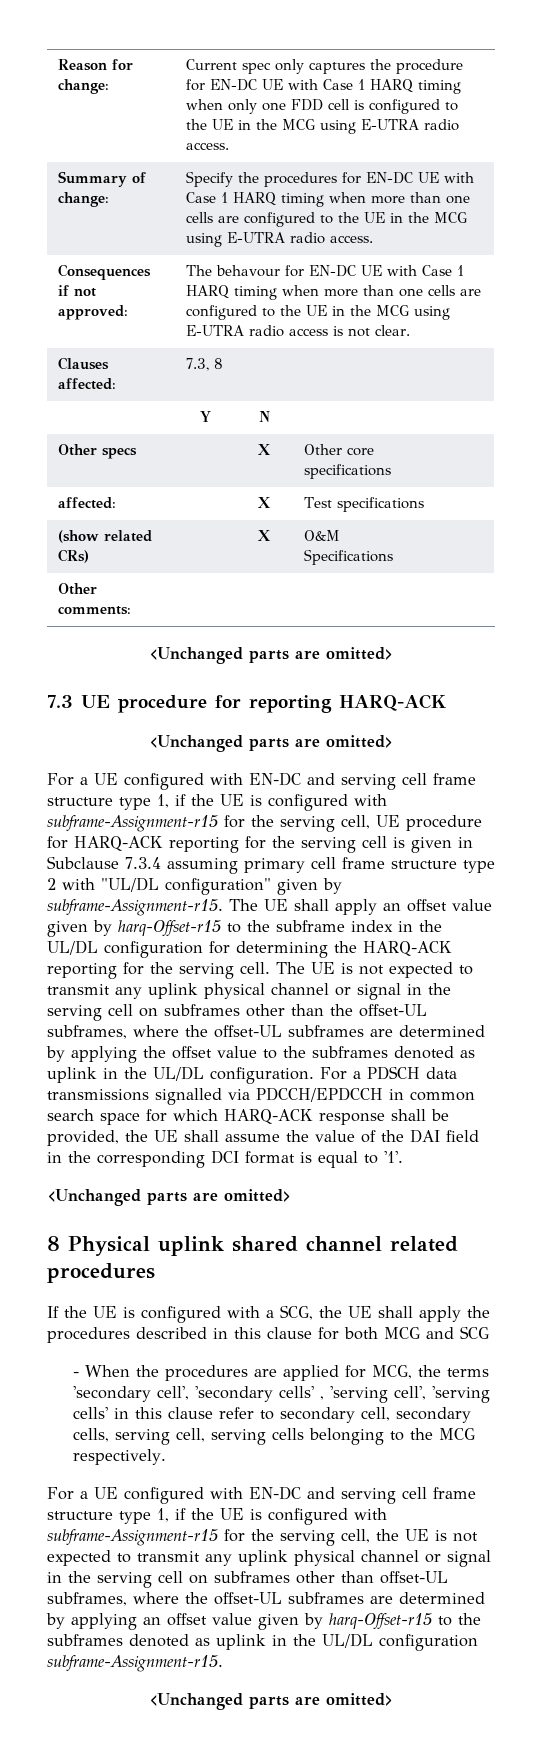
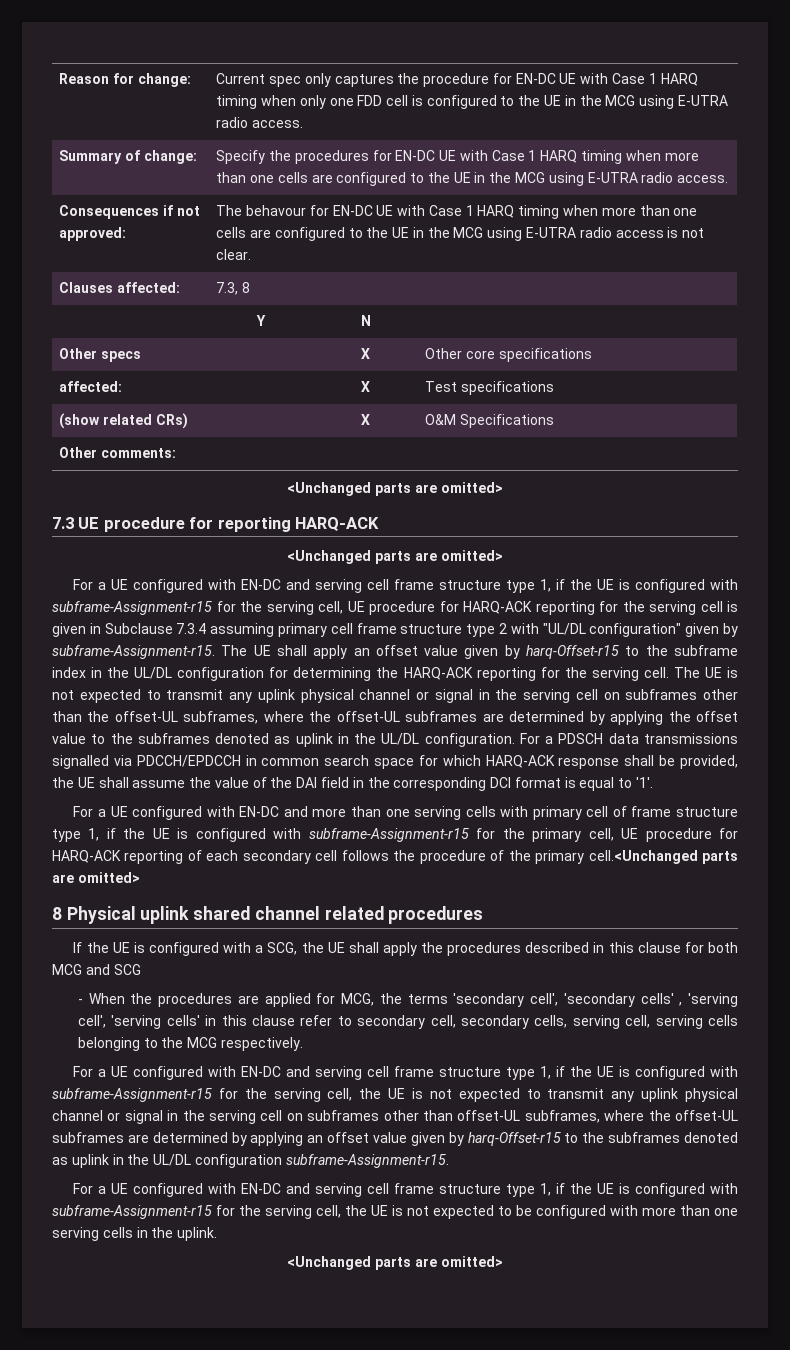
[47,1189,141,1206] <Unchanged -> [73,806,738,820] [52,828,738,842] [52,850,698,864] For a UE configured with EN-DC and more than one serving cells with primary cell of frame structure type 1, if the UE is configured with subframe-Assignment-r15 for the primary cell, UE procedure for HARQ-ACK reporting of each secondary cell follows the procedure of the primary cell.<Unchanged
(223, 1663) none -> [73,1183,739,1197] [52,1205,738,1219] [52,1227,218,1241] // For a UE configured with EN-DC and serving cell frame structure type 1, if the UE is configured with subframe-Assignment-r15 for the serving cell, the UE is not expected to be configured with more than one serving cells in the uplink.

